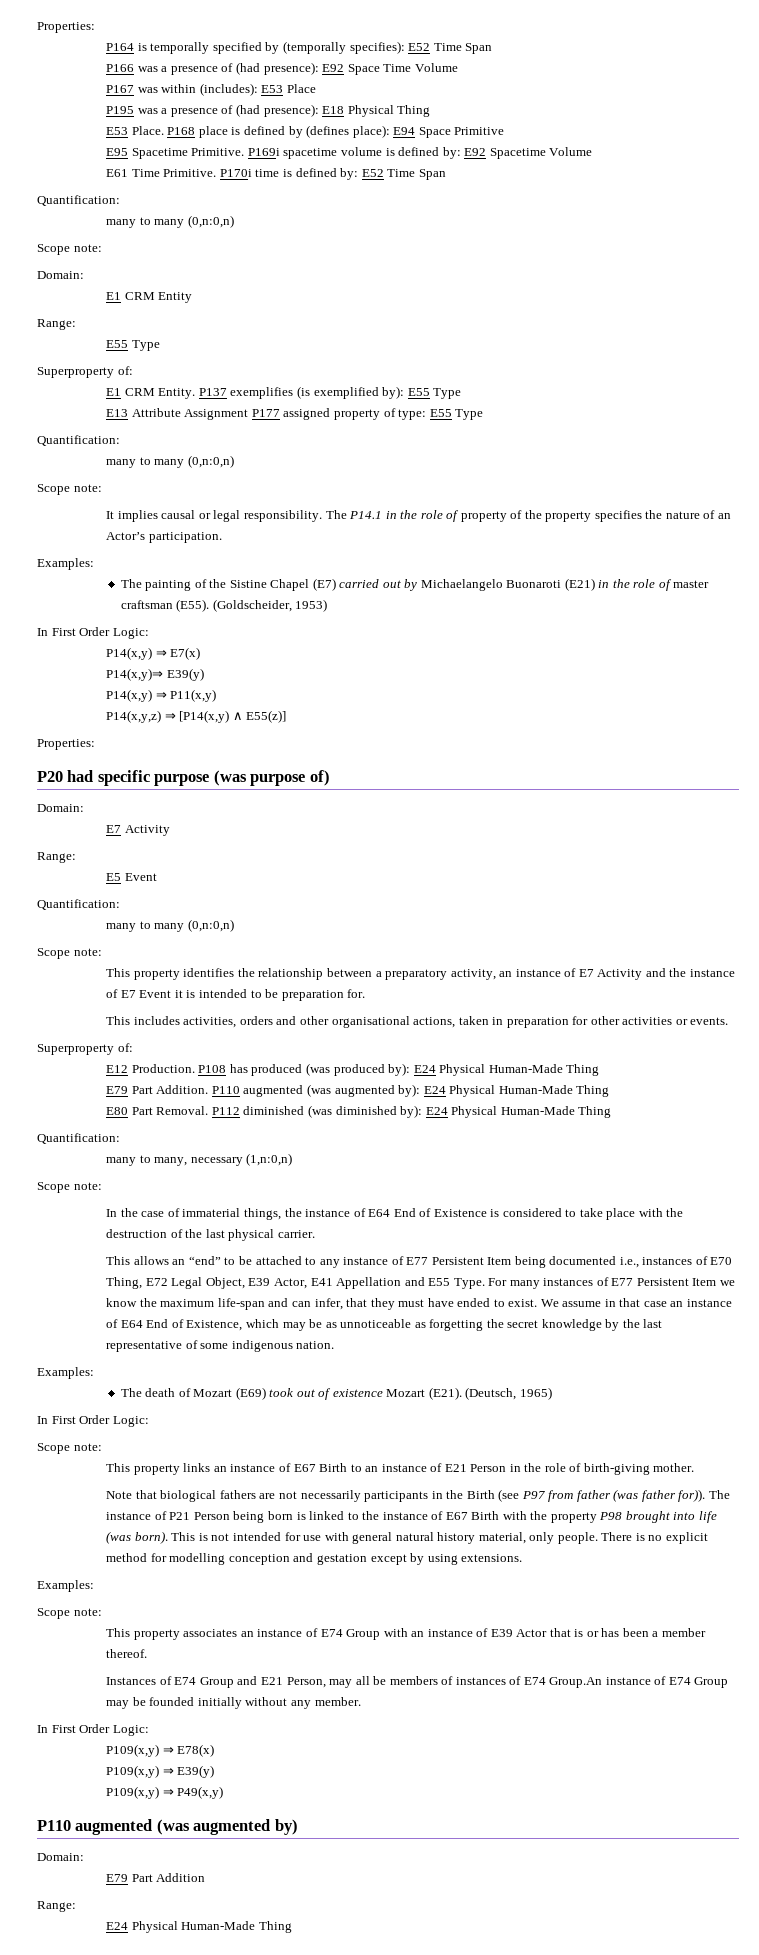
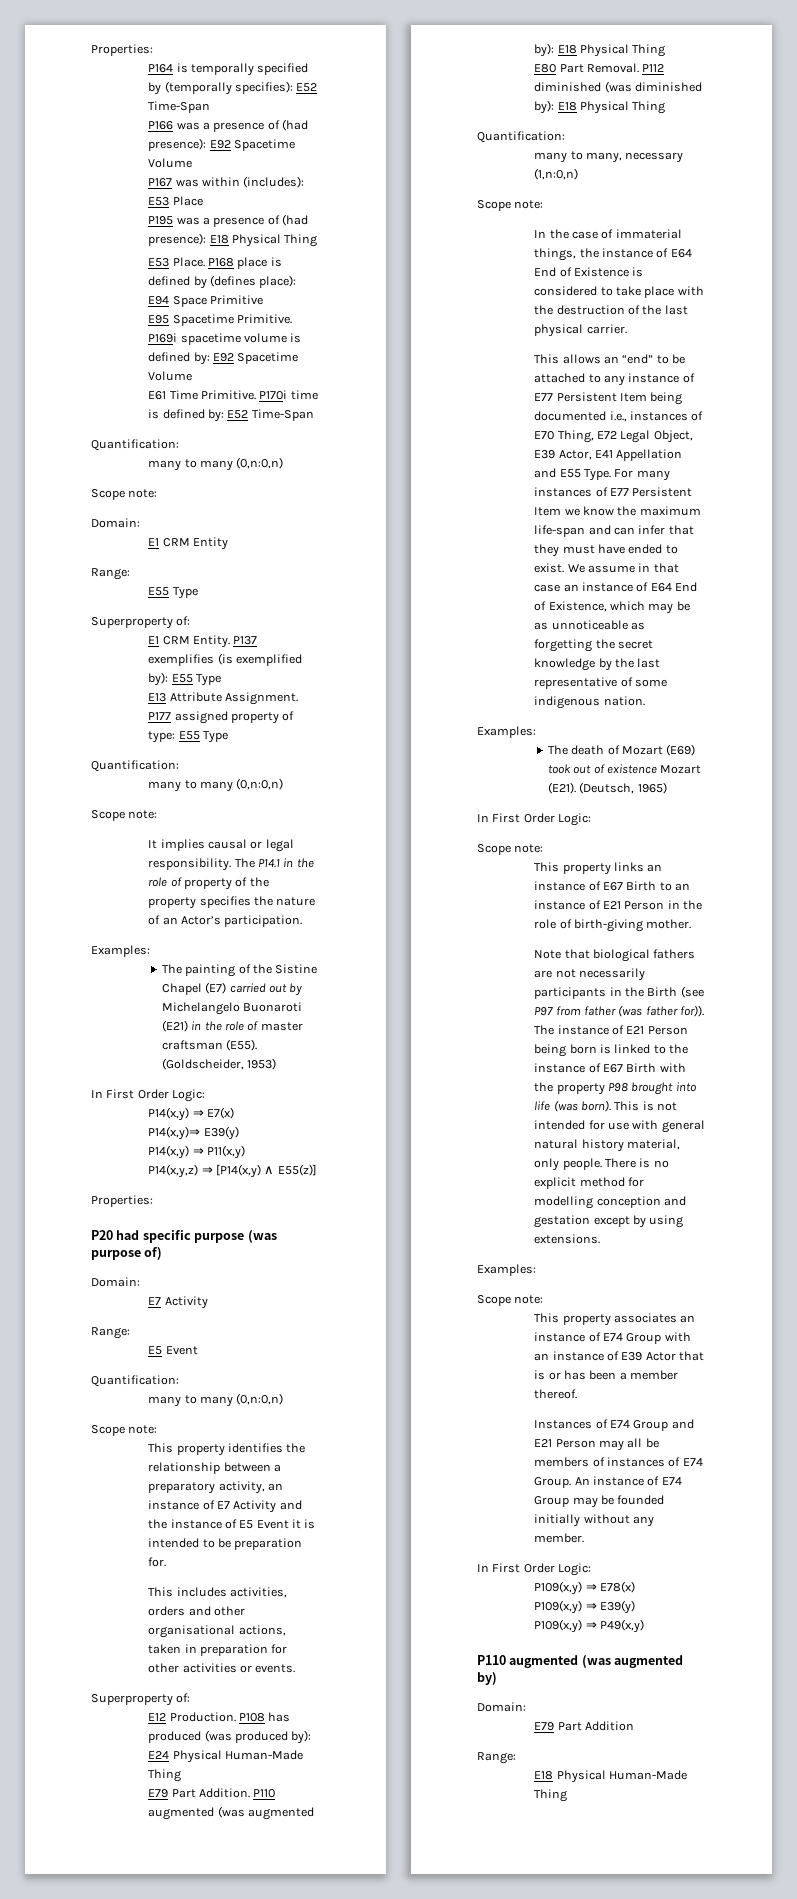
[433,43,493,54] Time Span -> [148,101,211,113] Time-Span
[347,64,412,75] Space Time -> [233,139,295,151] Spacetime
[387,169,446,180] Time Span -> [251,409,314,421] Time-Span
[184,409,249,420] Assignment -> [224,692,298,705] Assignment.
[420,579,503,591] Michaelangelo -> [161,1002,240,1015] Michelangelo
[120,990,136,998] E7 -> [239,1520,254,1529] E5
[423,1085,573,1097] E24 Physical Human-Made -> [557,44,629,57] E18 Physical
[425,1106,575,1118] E24 Physical Human-Made -> [557,101,629,114] E18 Physical
[314,1298,343,1310] infer, -> [638,525,666,535] infer
[169,1512,191,1520] P21 -> [626,1026,645,1034] E21
[286,1677,326,1688] Person, -> [555,1439,596,1448] Person
[549,1677,603,1688] Group.An -> [534,1477,590,1488] Group. An
[106,1922,129,1930] E24 -> [534,1771,554,1780] E18

